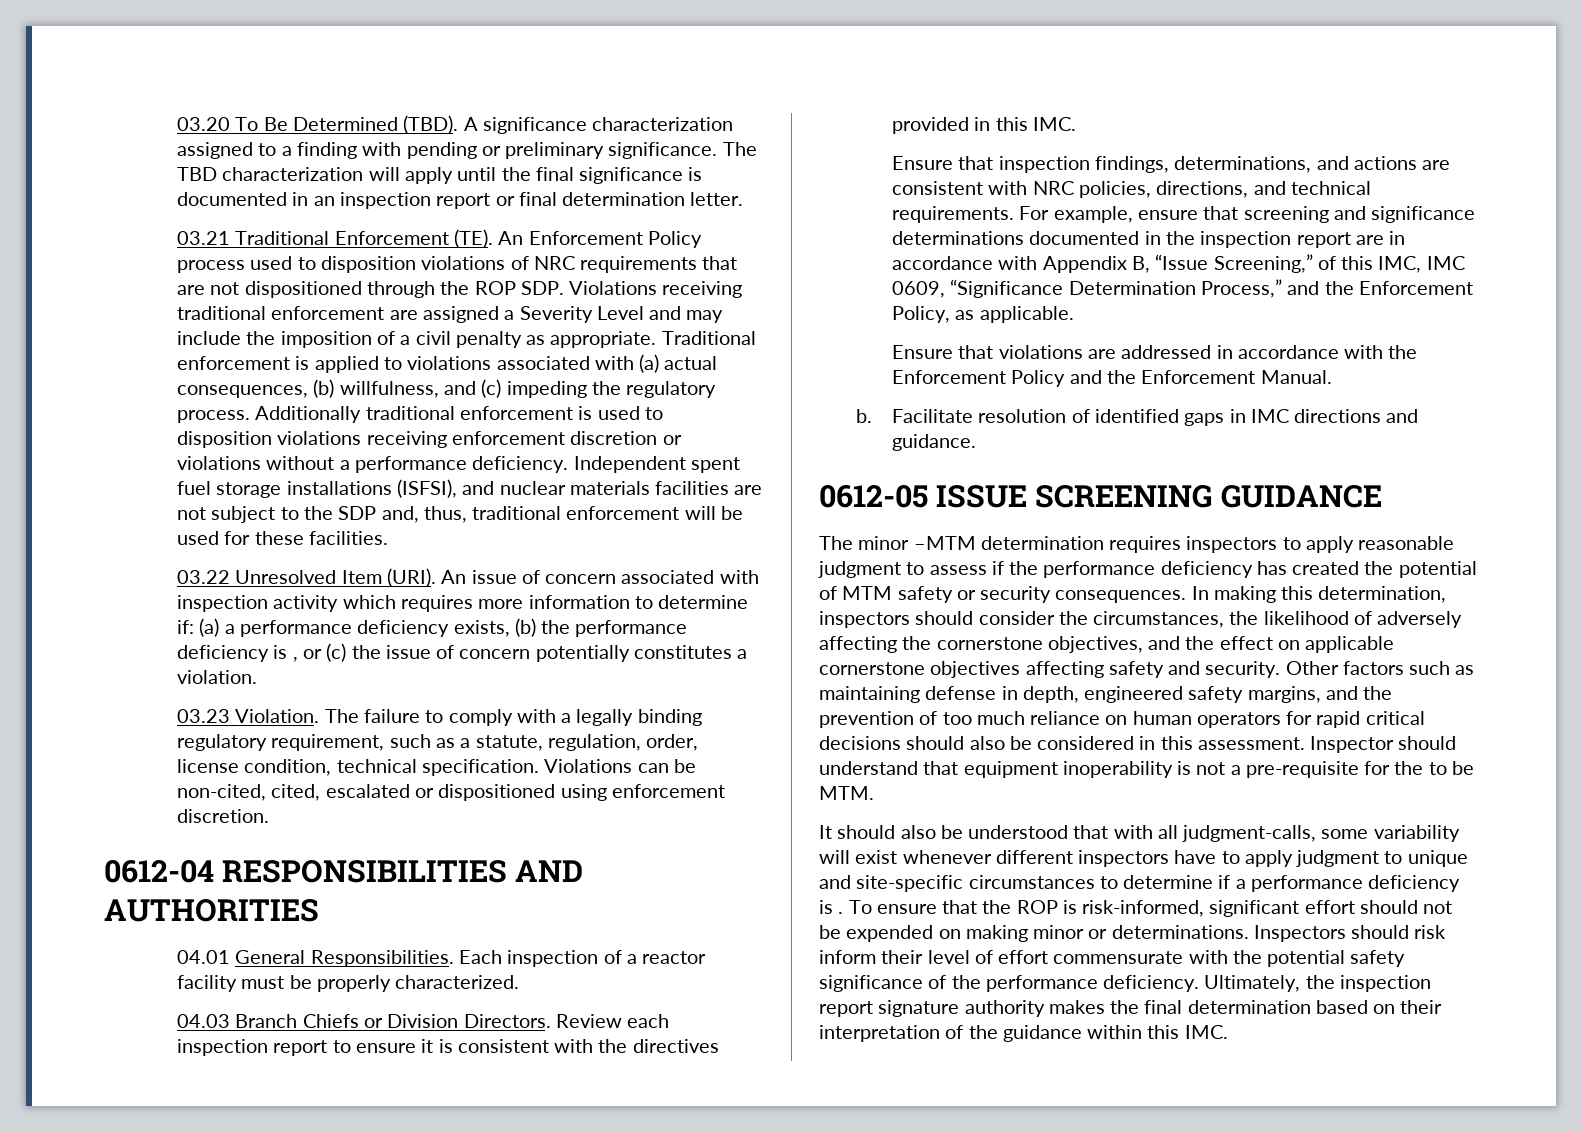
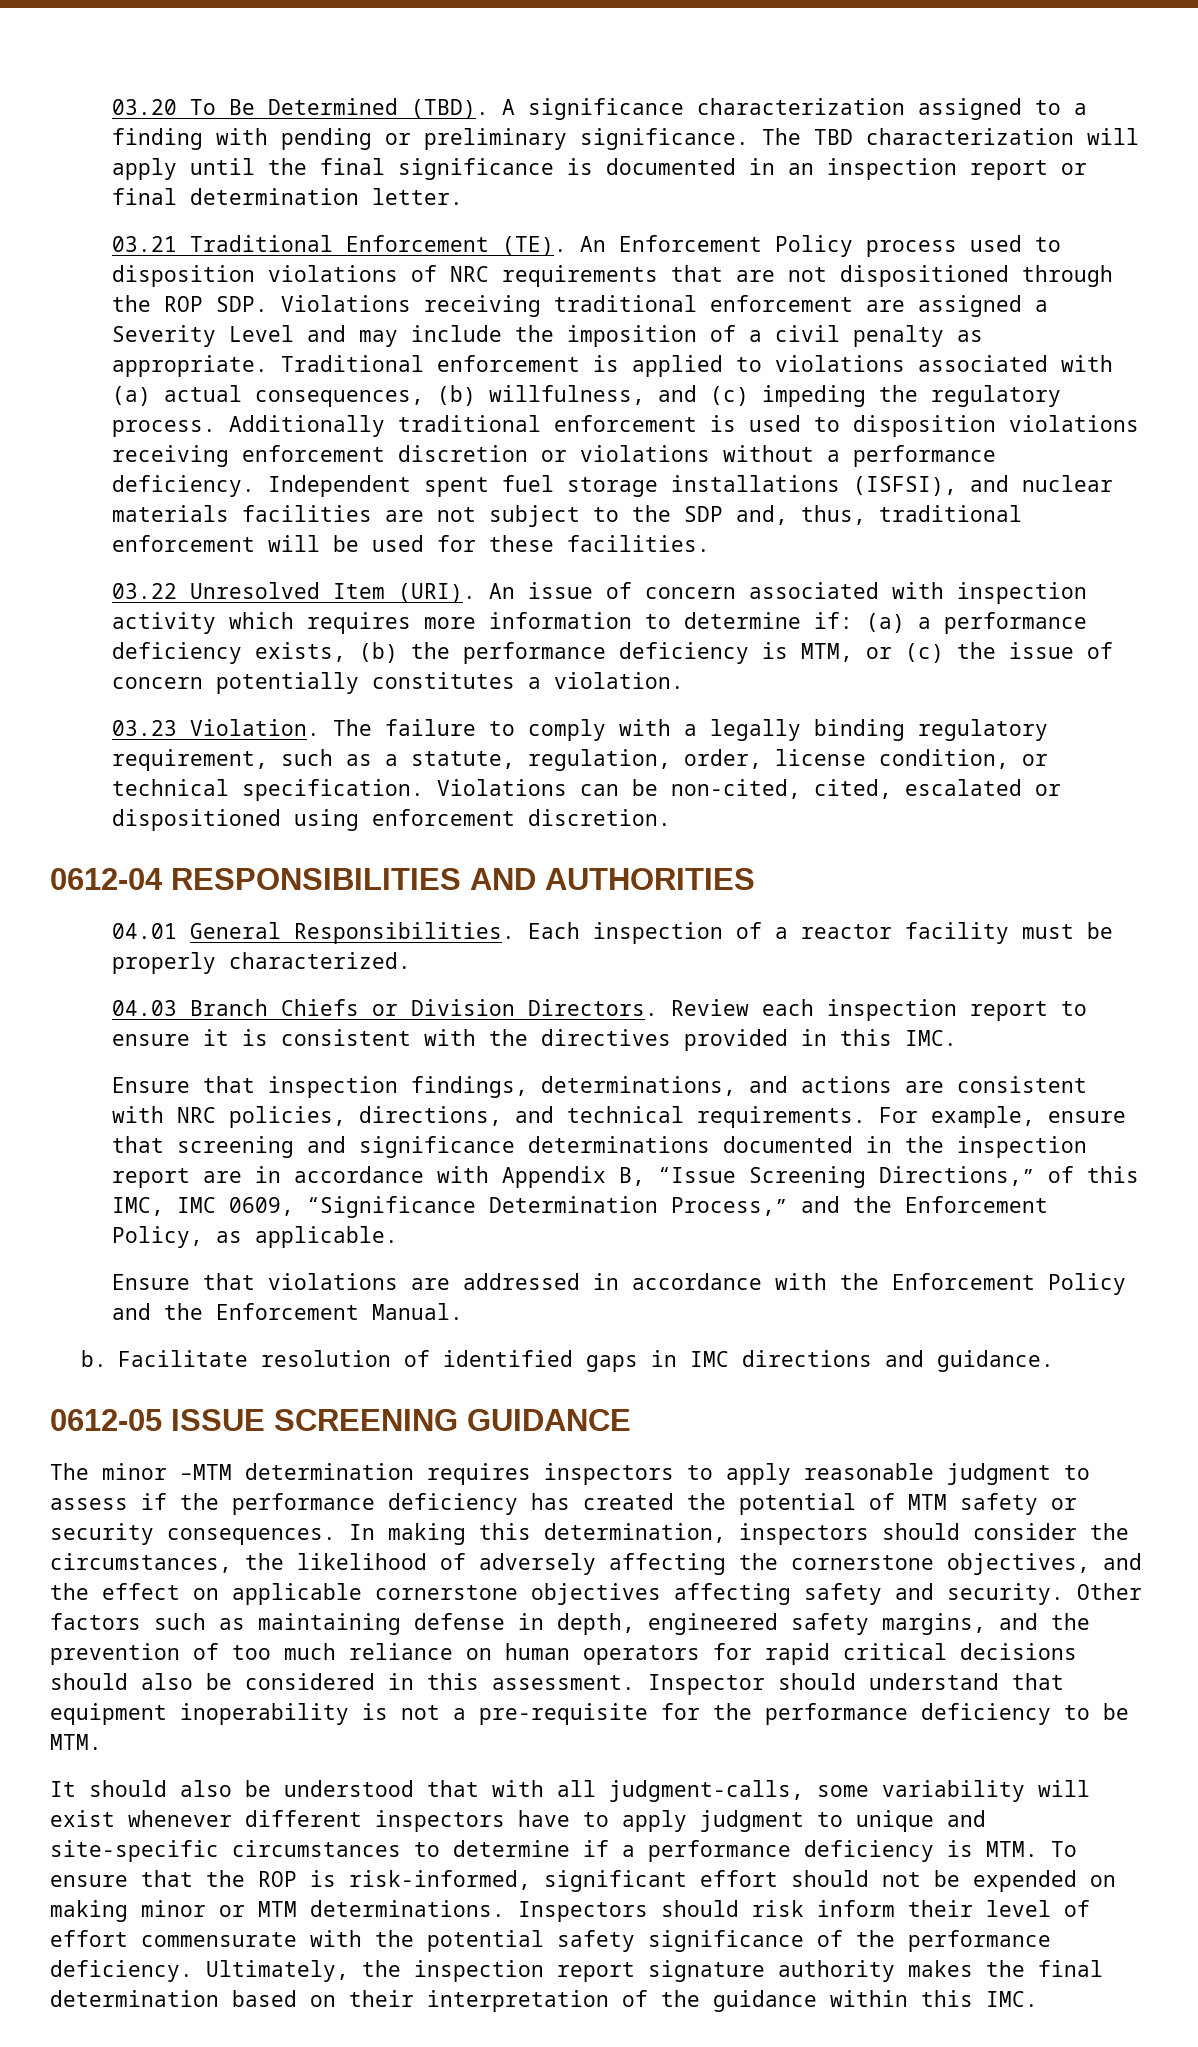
[292,657,298,662] , -> [801,643,854,662] MTM,
(332, 767) none -> [1022,754,1049,766] or
[1213,254,1313,273] Screening,” -> [749,1166,1036,1188] Screening Directions,”
(1424, 768) none -> [765,1703,1051,1725] performance deficiency
[838,912,844,914] . -> [986,1841,1038,1857] MTM.
(1108, 934) none -> [258,1901,297,1917] MTM

